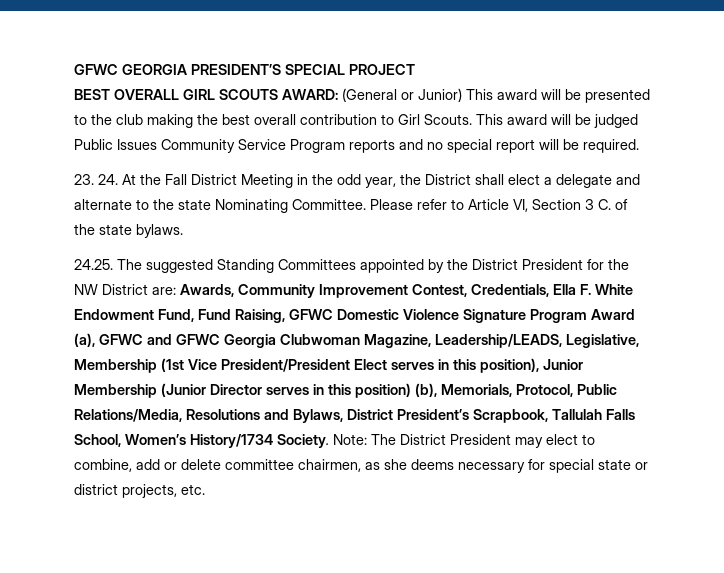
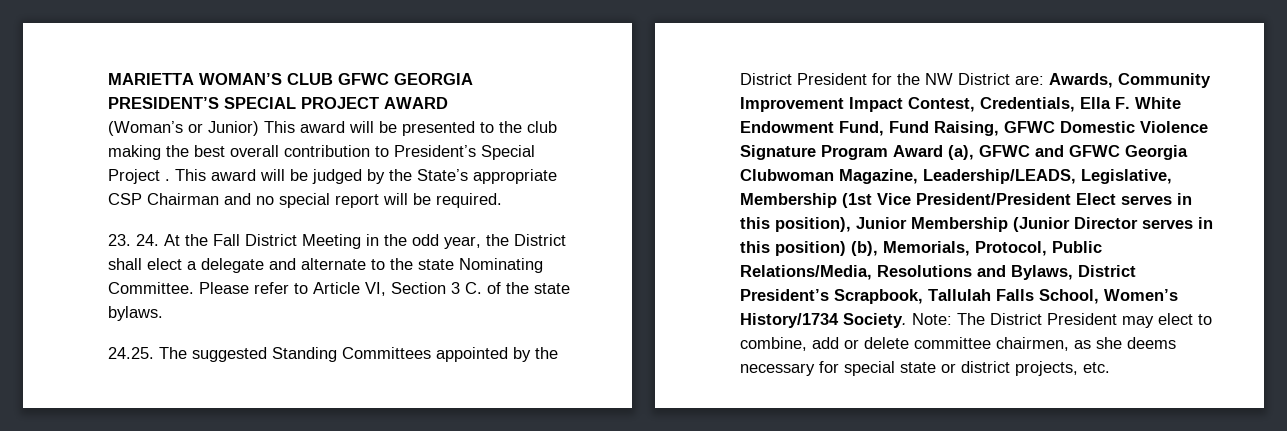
(74, 69) none -> [108,73,333,85] MARIETTA WOMAN’S CLUB
[74,88,397,102] // BEST OVERALL GIRL SCOUTS AWARD: (General -> [384,97,448,109] [108,121,183,136] AWARD // (Woman’s
[398,114,472,125] Girl Scouts. -> [394,145,535,160] [108,169,170,184] President’s Special Project .
[74,139,395,153] Public Issues Community Service Program reports -> [367,169,557,184] [108,193,219,205] by the State’s appropriate CSP Chairman
(408, 291) none -> [849,97,903,112] Impact

